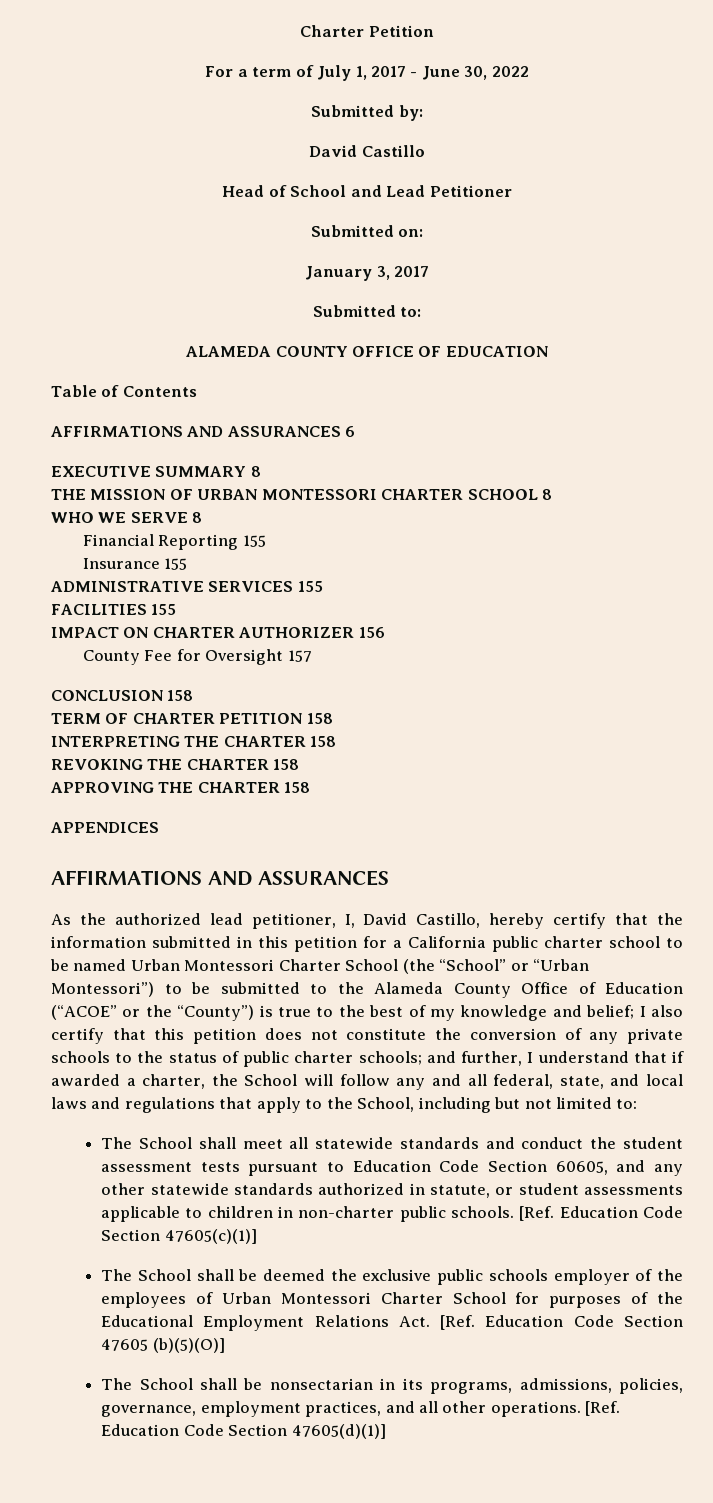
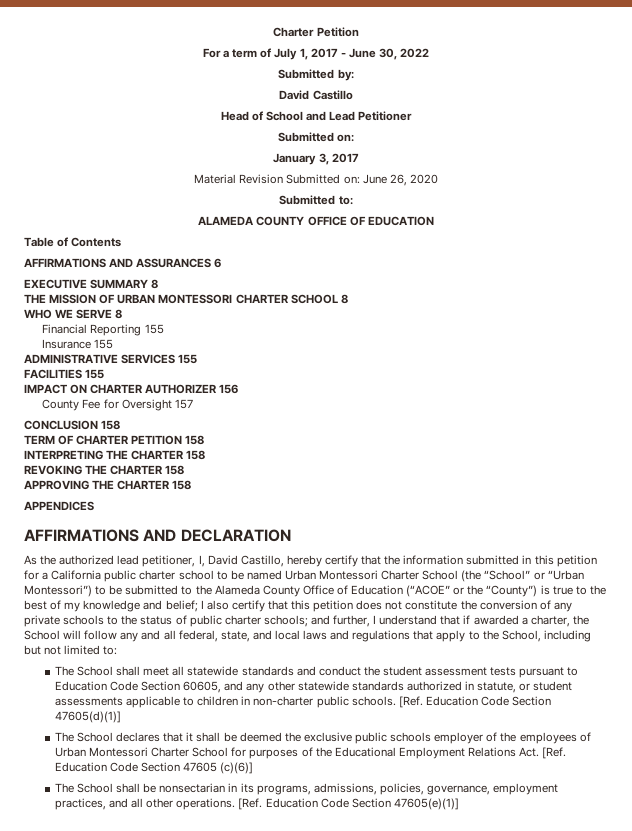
(429, 271) none -> [194,174,438,186] // Material Revision Submitted on: June 26, 2020
[258,870,390,886] ASSURANCES -> [180,529,291,542] DECLARATION
[164,1229,257,1244] [101,1269,191,1281] 47605(c)(1)] // The School -> [54,711,121,723] [54,732,194,742] 47605(d)(1)] // The School declares that it
[152,1338,225,1353] (b)(5)(O)] -> [220,762,254,774] (c)(6)]
[291,1424,386,1439] 47605(d)(1)] -> [393,798,459,810] 47605(e)(1)]

